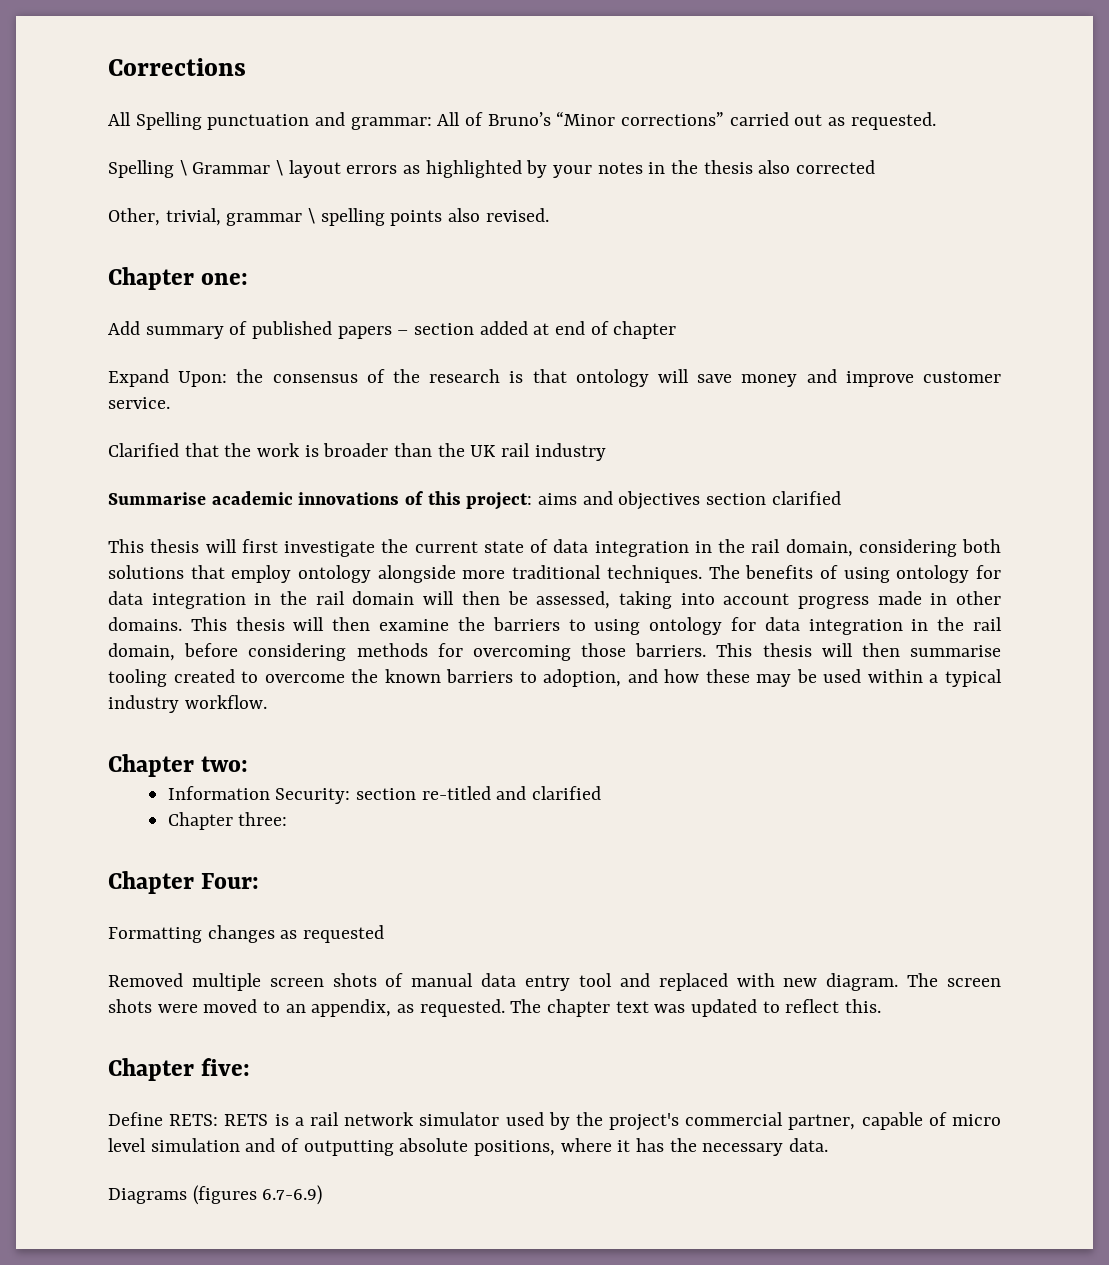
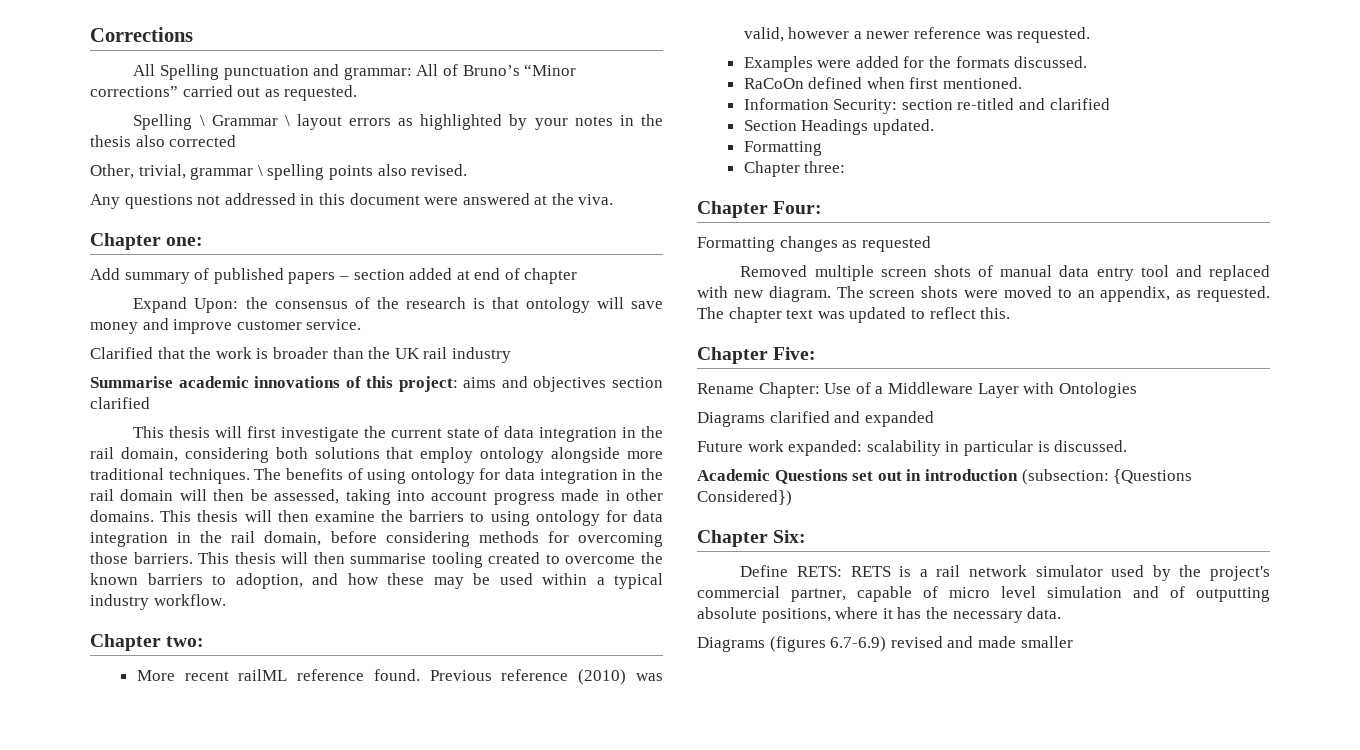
(549, 215) none -> [90,193,614,209] // Any questions not addressed in this document were answered at the viva.
(249, 764) none -> [136,669,663,685] [743,27,1091,43] [743,56,1088,72] [743,77,1023,89] // More recent railML reference found. Previous reference (2010) was valid, however a newer reference was requested. // Examples were added for the formats discussed. // RaCoOn defined when first mentioned.
(602, 793) none -> [743,119,934,135] [743,141,822,156] // Section Headings updated. // Formatting
[201,1058,251,1076] five: -> [773,347,817,360] [697,382,1137,398] [697,411,934,427] [697,440,1128,456] [697,469,1193,485] [697,490,792,506] [697,530,807,547] Five: // Rename Chapter: Use of a Middleware Layer with Ontologies // Diagrams clarified and expanded // Future work expanded: scalability in particular is discussed. // Academic Questions set out in introduction (subsection: {Questions Considered}) // Chapter Six:
(323, 1195) none -> [890,636,1073,648] revised and made smaller

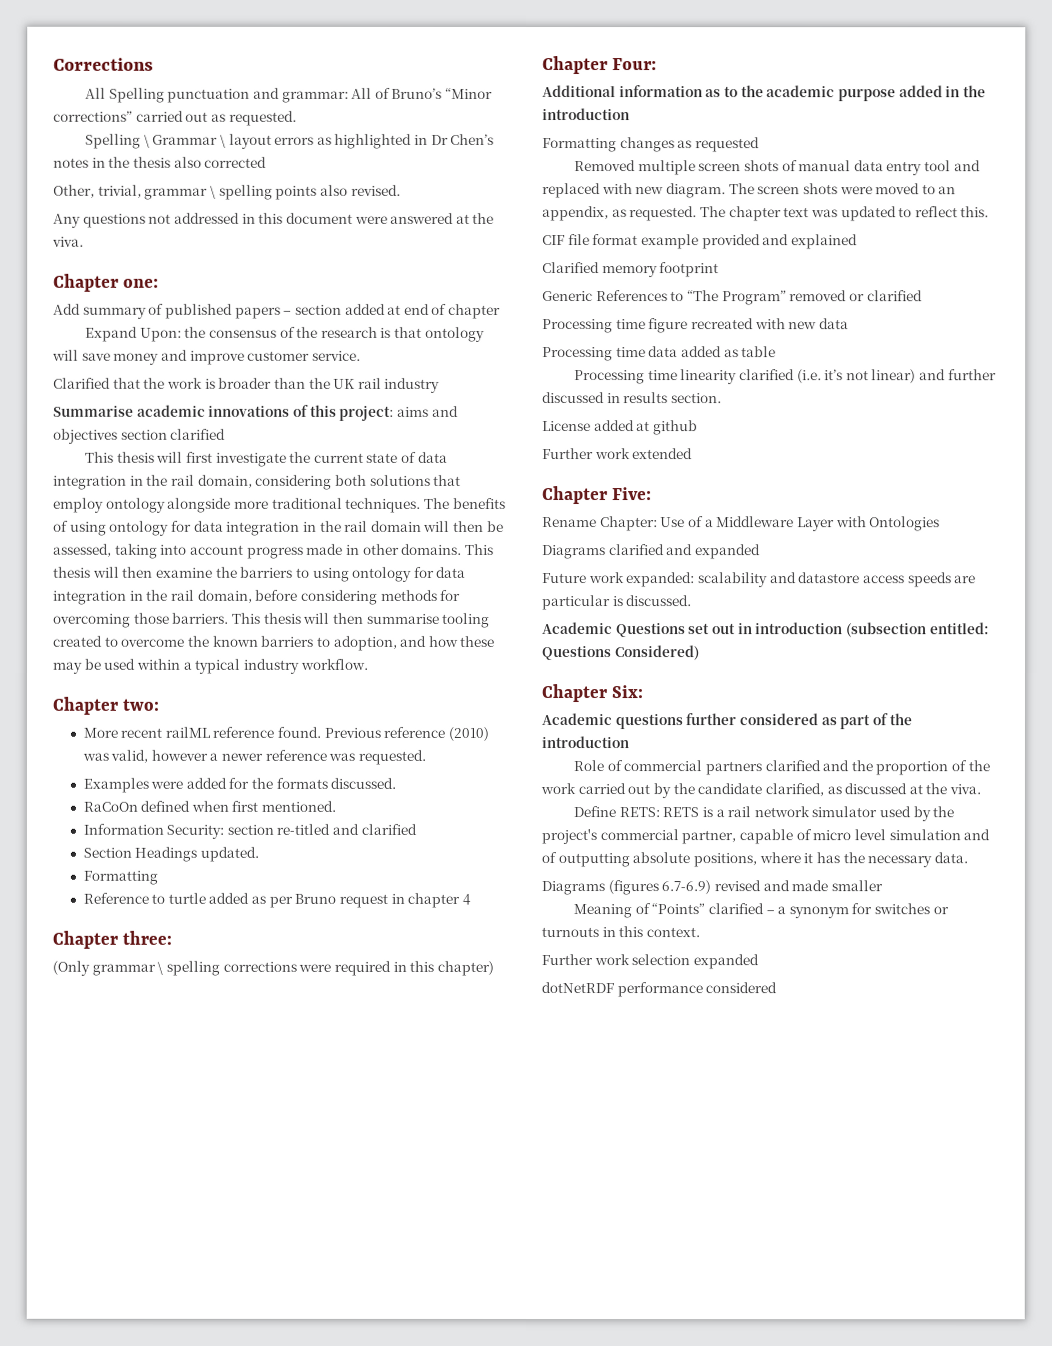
[509,114,568,130] by your -> [414,133,495,145] in Dr Chen’s
[743,161,846,177] [697,201,823,218] Chapter three: // Chapter Four: -> [82,892,471,908] [52,930,173,949] [52,960,494,976] [542,56,658,75] [542,85,986,102] [542,108,630,121] Reference to turtle added as per Bruno request in chapter 4 // Chapter three: // (Only grammar \ spelling corrections were required in this chapter) // Chapter Four: // Additional information as to the academic purpose added in the introduction
(1011, 313) none -> [542,234,858,250] [542,262,720,278] [542,290,923,306] [542,318,849,334] [542,346,777,362] [573,369,997,385] [542,392,722,404] [542,420,698,436] [542,448,694,460] // CIF file format example provided and explained // Clarified memory footprint // Generic References to “The Program” removed or clarified // Processing time figure recreated with new data // Processing time data added as table // Processing time linearity clarified (i.e. it’s not linear) and further discussed in results section. // License added at github // Further work extended
[945,441,960,452] in -> [769,572,977,588] and datastore access speeds are
[1021,469,1193,485] [697,490,792,506] [697,530,807,547] (subsection: {Questions Considered}) // Chapter Six: -> [845,622,990,638] [542,645,700,661] [541,684,644,703] [541,713,912,730] [541,736,629,749] [572,760,990,776] [540,783,982,799] (subsection entitled: Questions Considered) // Chapter Six: // Academic questions further considered as part of the introduction // Role of commercial partners clarified and the proportion of the work carried out by the candidate clarified, as discussed at the viva.
(1073, 642) none -> [572,903,949,919] [541,926,700,938] [541,954,759,970] [541,982,778,998] // Meaning of “Points” clarified – a synonym for switches or turnouts in this context. // Further work selection expanded // dotNetRDF performance considered

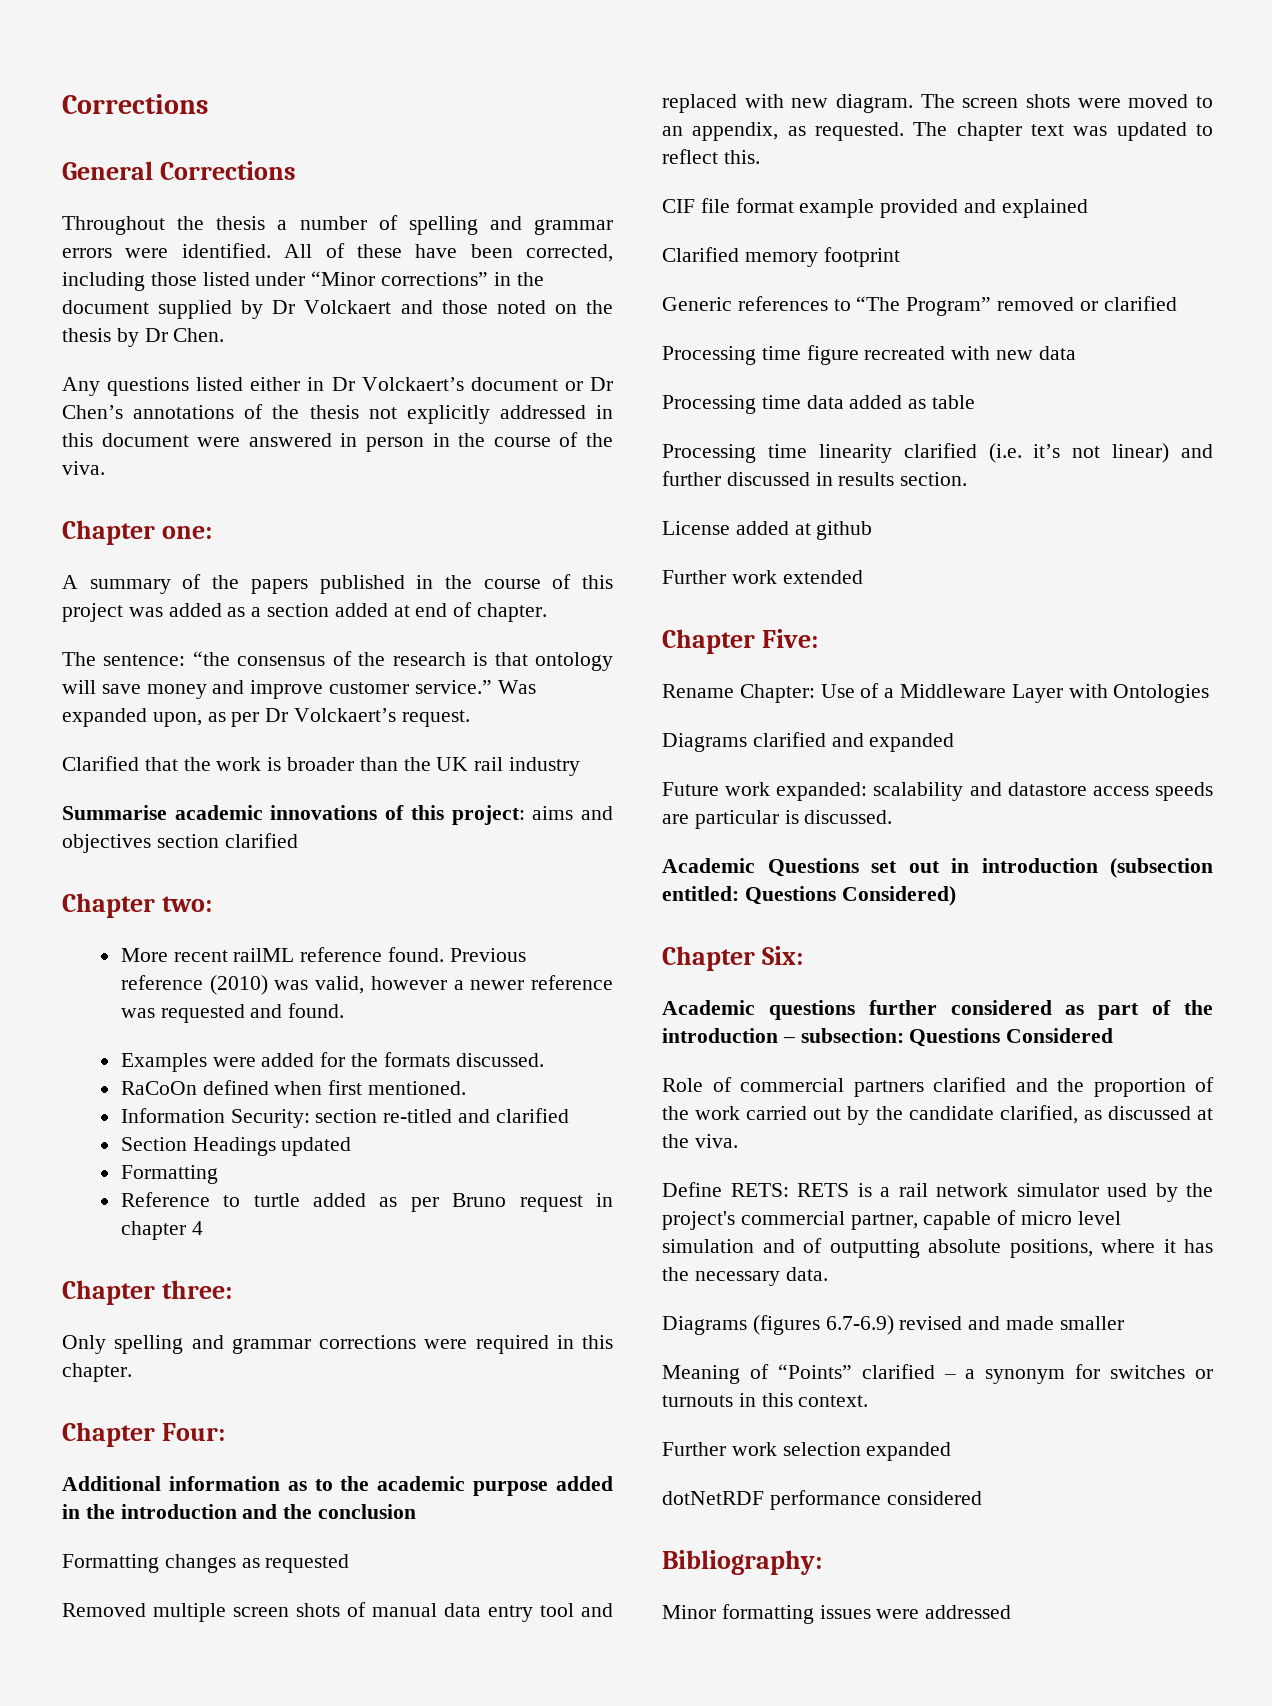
[53,57,154,71] [84,87,494,103] [53,110,297,126] [84,133,495,149] [53,156,268,168] [53,184,401,200] [53,213,172,228] Corrections // All Spelling punctuation and grammar: All of Bruno’s “Minor corrections” carried out as requested. // Spelling \ Grammar \ layout errors as highlighted in Dr Chen’s notes in the thesis also corrected // Other, trivial, grammar \ spelling points also revised. // Any questions not -> [62,94,208,114] [62,161,297,180] [62,215,613,235] [62,243,613,262] [62,271,544,291] [62,300,613,319] [62,328,225,347] [62,377,613,396] [62,404,490,424] Corrections // General Corrections // Throughout the thesis a number of spelling and grammar errors were identified. All of these have been corrected, including those listed under “Minor corrections” in the document supplied by Dr Volckaert and those noted on the thesis by Dr Chen. // Any questions listed either in Dr Volckaert’s document or Dr Chen’s annotations of the thesis not explicitly
[455,213,470,224] at -> [340,432,579,452] in person in the course of
[53,303,81,315] Add -> [62,575,78,589] A
[164,303,293,319] published papers – -> [212,574,613,594] [62,603,262,622] the papers published in the course of this project was added as a
[448,303,502,319] [84,326,207,342] chapter // Expand Upon: the -> [477,603,548,622] [62,651,230,666] chapter. // The sentence: “the
[311,350,361,361] service. -> [414,680,536,694] [62,708,470,727] service.” Was expanded upon, as per Dr Volckaert’s request.
[84,451,448,467] [53,474,462,490] [53,497,506,513] [53,520,504,536] [53,543,494,559] [53,566,467,582] [53,589,462,605] [53,612,491,628] [53,635,496,651] [52,658,369,674] // This thesis will first investigate the current state of data integration in the rail domain, considering both solutions that employ ontology alongside more traditional techniques. The benefits of using ontology for data integration in the rail domain will then be assessed, taking into account progress made in other domains. This thesis will then examine the barriers to using ontology for data integration in the rail domain, before considering methods for overcoming those barriers. This thesis will then summarise tooling created to overcome the known barriers to adoption, and how these may be used within a typical industry workflow. -> (298, 840) none
[358,749,427,765] requested. -> [160,1003,345,1023] requested and found.
[199,846,259,862] updated. -> [281,1137,352,1156] updated
[52,960,220,976] (Only grammar \ spelling -> [62,1335,311,1354] Only spelling and grammar
[436,960,494,976] chapter) -> [62,1363,132,1382] chapter.
(630, 114) none -> [242,1504,417,1519] and the conclusion
[595,290,668,302] References -> [737,296,828,311] references
(629, 742) none -> [782,1028,1114,1047] – subsection: Questions Considered
(778, 988) none -> [662,1550,822,1575] [662,1604,1012,1624] // Bibliography: // Minor formatting issues were addressed

